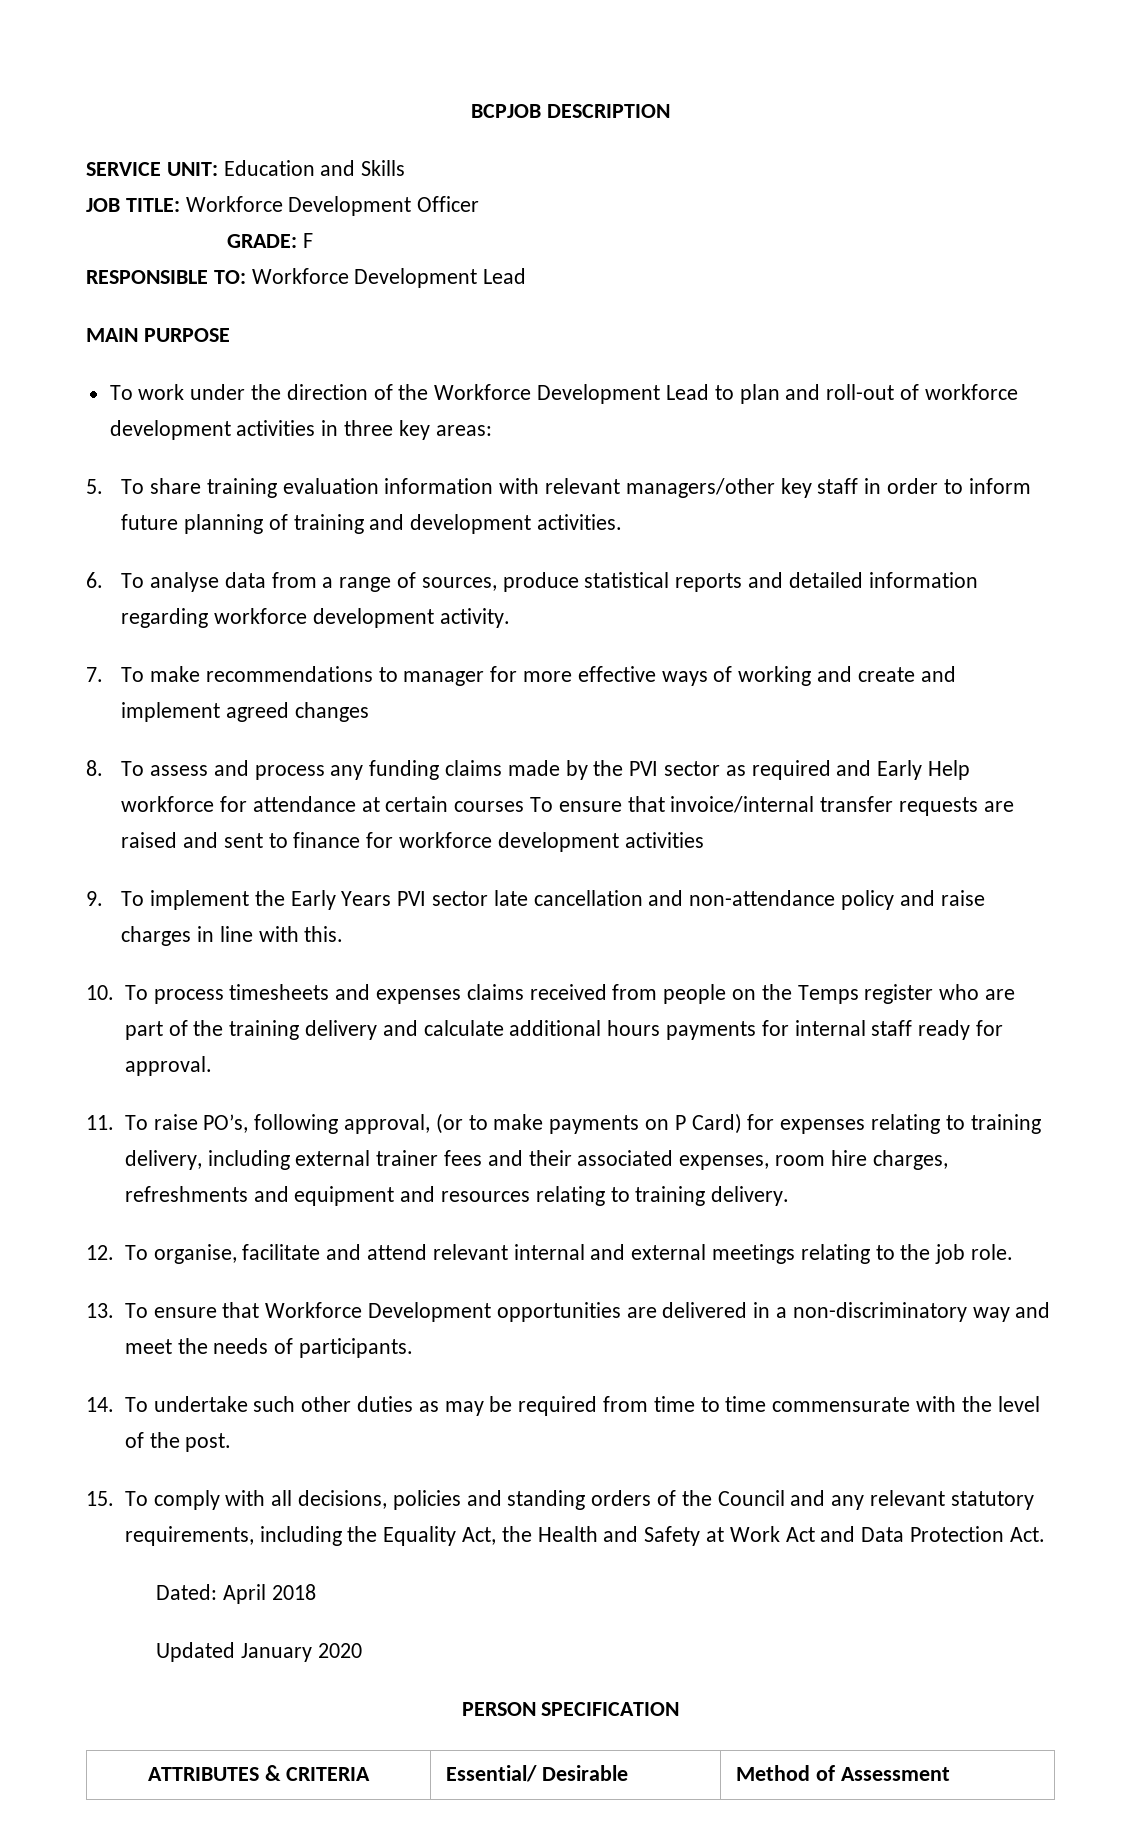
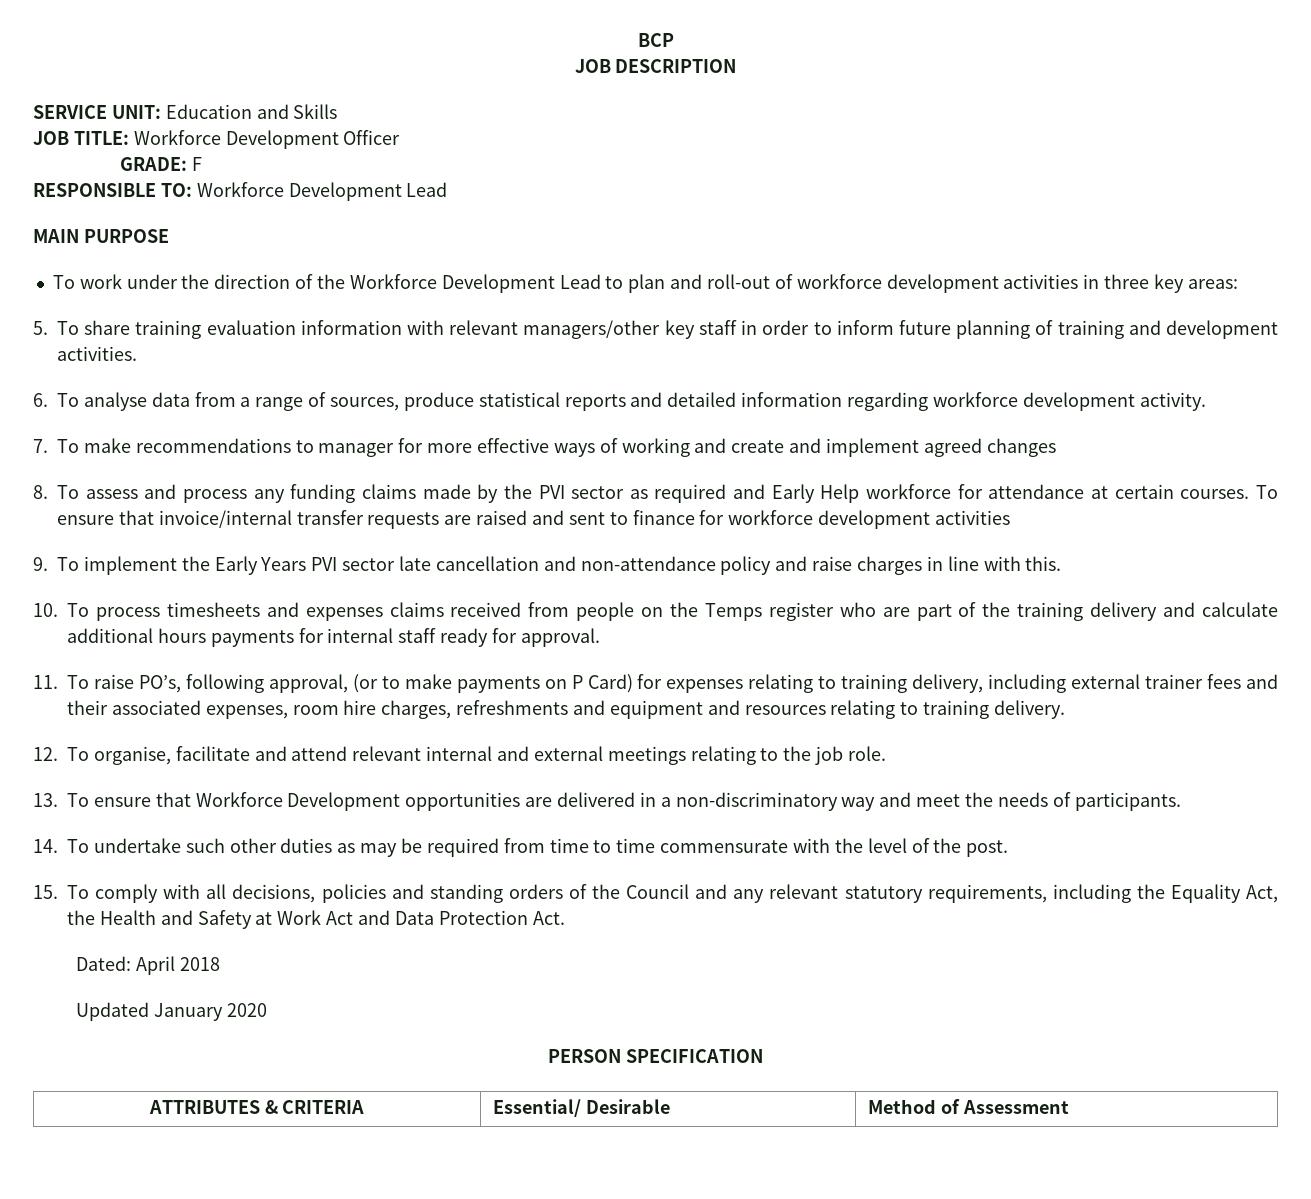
[471,104,542,118] BCPJOB -> [637,33,674,47] [574,59,611,73] BCP // JOB
[454,801,525,812] courses -> [1180,489,1250,499] courses.

